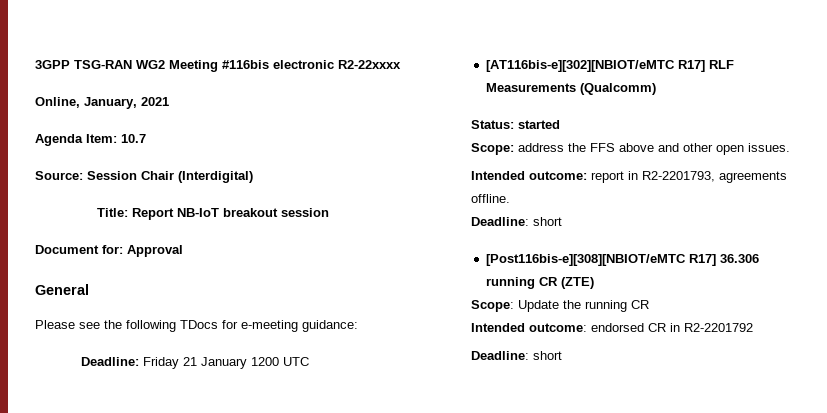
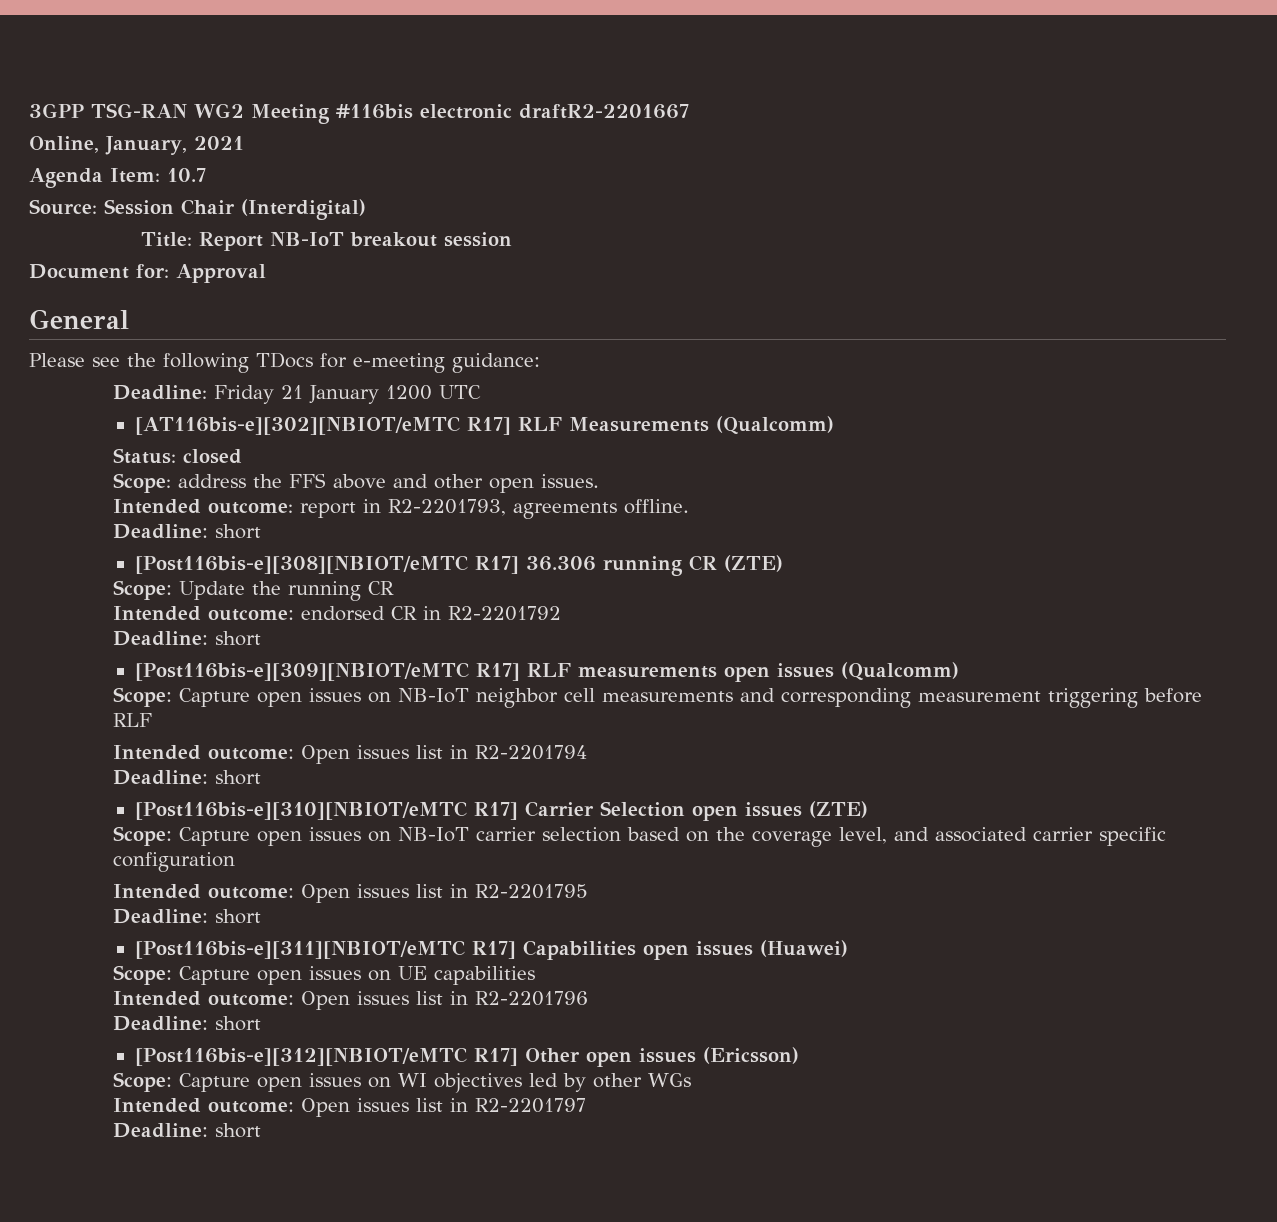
[338,60,401,69] R2-22xxxx -> [519,104,689,119] draftR2-2201667
[518,120,561,129] started -> [182,449,242,464] closed
(563, 355) none -> [135,662,960,682] [112,687,1202,708] [112,713,152,727] [112,745,587,764] [112,770,261,785] [135,801,869,821] [112,826,1166,847] [112,852,235,872] [112,884,588,903] [112,909,261,924] [135,940,849,960] [112,965,535,985] [112,991,588,1010] [112,1016,261,1031] [135,1047,800,1067] [112,1072,691,1093] [112,1098,586,1117] [112,1123,261,1138] // [Post116bis-e][309][NBIOT/eMTC R17] RLF measurements open issues (Qualcomm) // Scope: Capture open issues on NB-IoT neighbor cell measurements and corresponding measurement triggering before RLF // Intended outcome: Open issues list in R2-2201794 // Deadline: short // [Post116bis-e][310][NBIOT/eMTC R17] Carrier Selection open issues (ZTE) // Scope: Capture open issues on NB-IoT carrier selection based on the coverage level, and associated carrier specific configuration // Intended outcome: Open issues list in R2-2201795 // Deadline: short // [Post116bis-e][311][NBIOT/eMTC R17] Capabilities open issues (Huawei) // Scope: Capture open issues on UE capabilities // Intended outcome: Open issues list in R2-2201796 // Deadline: short // [Post116bis-e][312][NBIOT/eMTC R17] Other open issues (Ericsson) // Scope: Capture open issues on WI objectives led by other WGs // Intended outcome: Open issues list in R2-2201797 // Deadline: short

